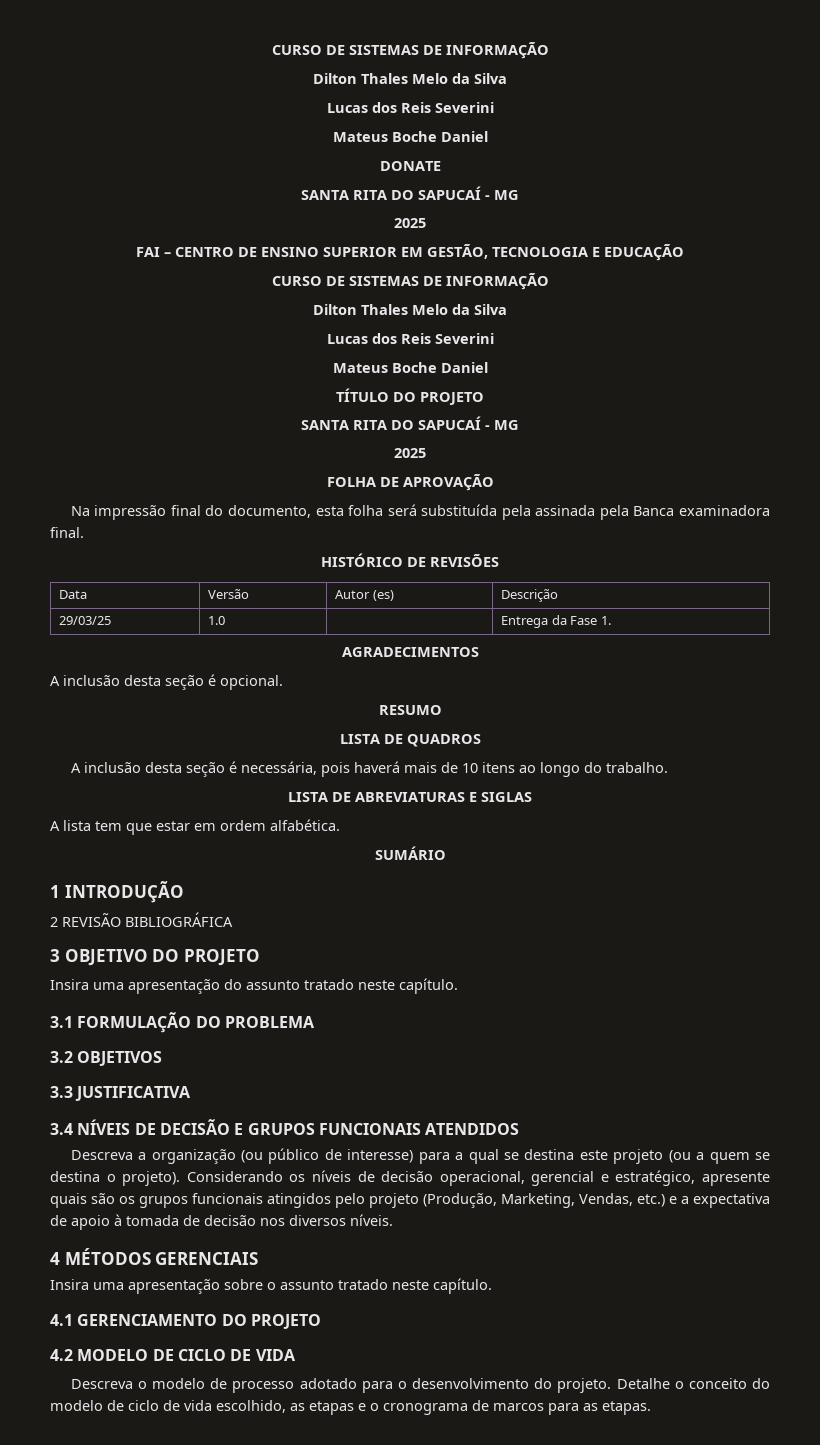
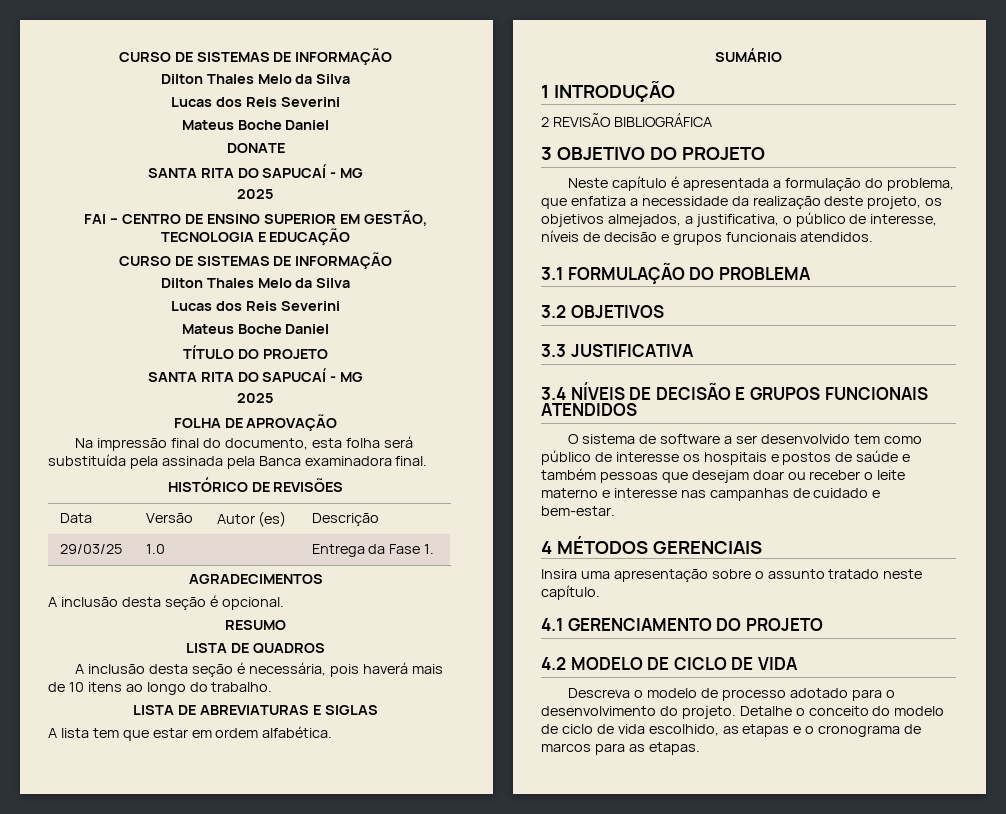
[50,978,458,994] Insira uma apresentação do assunto tratado neste capítulo. -> [568,176,954,191] [541,196,943,209] [541,212,938,227] [541,230,874,245] Neste capítulo é apresentada a formulação do problema, que enfatiza a necessidade da realização deste projeto, os objetivos almejados, a justificativa, o público de interesse, níveis de decisão e grupos funcionais atendidos.
[70,1148,771,1164] [50,1170,771,1186] [50,1193,770,1208] [50,1214,393,1230] Descreva a organização (ou público de interesse) para a qual se destina este projeto (ou a quem se destina o projeto). Considerando os níveis de decisão operacional, gerencial e estratégico, apresente quais são os grupos funcionais atingidos pelo projeto (Produção, Marketing, Vendas, etc.) e a expectativa de apoio à tomada de decisão nos diversos níveis. -> [568,434,922,444] [541,450,911,465] [541,468,906,483] [541,488,881,501] [541,506,615,516] O sistema de software a ser desenvolvido tem como público de interesse os hospitais e postos de saúde e também pessoas que desejam doar ou receber o leite materno e interesse nas campanhas de cuidado e bem-estar.

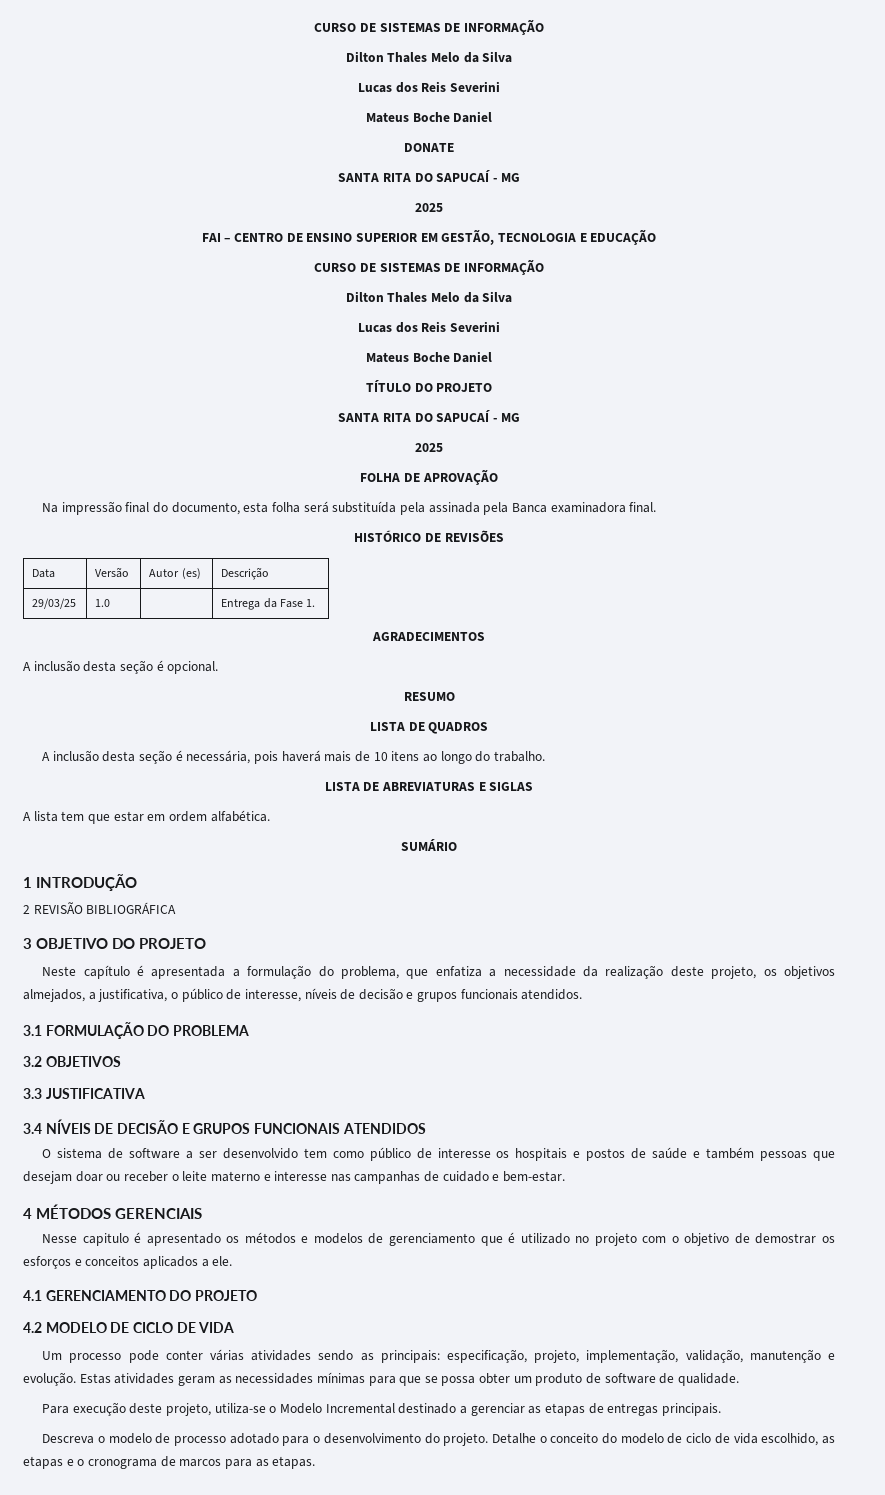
[541,569,923,582] [541,585,600,600] Insira uma apresentação sobre o assunto tratado neste capítulo. -> [42,1232,835,1246] [23,1256,233,1269] Nesse capitulo é apresentado os métodos e modelos de gerenciamento que é utilizado no projeto com o objetivo de demostrar os esforços e conceitos aplicados a ele.
(798, 663) none -> [42,1349,835,1363] [23,1372,739,1386] [42,1402,721,1416] // Um processo pode conter várias atividades sendo as principais: especificação, projeto, implementação, validação, manutenção e evolução. Estas atividades geram as necessidades mínimas para que se possa obter um produto de software de qualidade. // Para execução deste projeto, utiliza-se o Modelo Incremental destinado a gerenciar as etapas de entregas principais.

